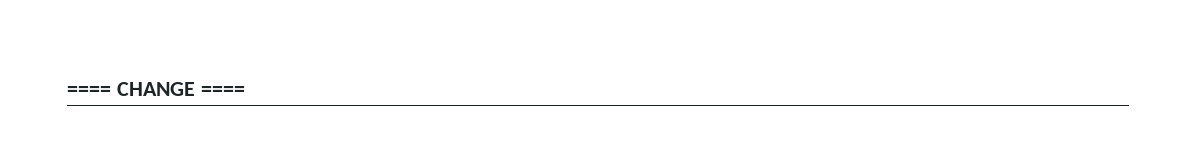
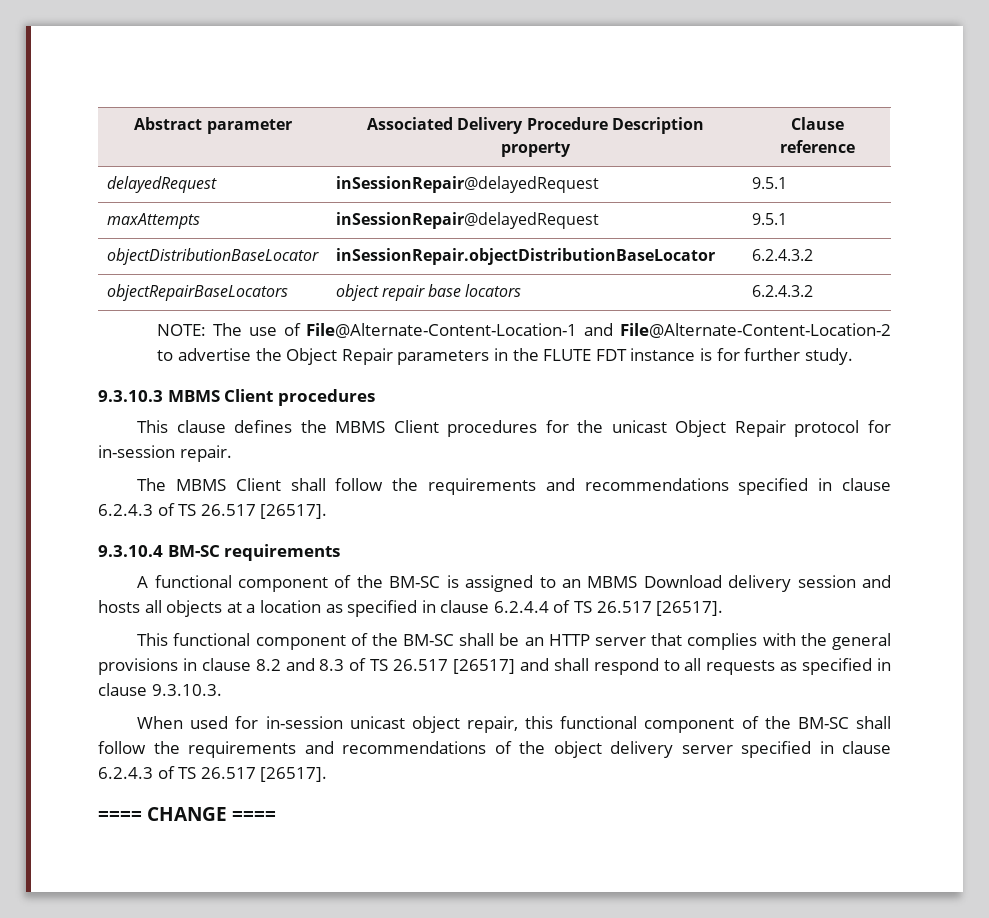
(67, 91) none -> [134,117,292,134] [367,117,704,134] [501,142,571,157] [790,117,844,130] [779,140,855,153] [106,176,217,193] [335,176,599,193] [751,177,787,189] [106,213,200,229] [335,212,599,229] [751,213,787,225] [106,248,319,265] [335,248,715,265] [751,249,813,261] [106,284,288,301] [335,284,522,301] [751,285,813,297] [157,323,891,338] [157,348,853,365] [98,389,375,406] [137,420,891,437] [98,445,232,462] [137,478,892,495] [98,503,328,519] [98,544,341,561] [137,575,892,592] [98,600,724,617] [137,633,891,650] [98,658,892,675] [98,683,222,696] [137,716,891,733] [98,741,891,758] [98,766,328,782] Abstract parameter | Associated Delivery Procedure Description property | Clause reference // delayedRequest | inSessionRepair@delayedRequest | 9.5.1 // maxAttempts | inSessionRepair@delayedRequest | 9.5.1 // objectDistributionBaseLocator | inSessionRepair.objectDistributionBaseLocator | 6.2.4.3.2 // objectRepairBaseLocators | object repair base locators | 6.2.4.3.2 // NOTE: The use of File@Alternate-Content-Location-1 and File@Alternate-Content-Location-2 to advertise the Object Repair parameters in the FLUTE FDT instance is for further study. // 9.3.10.3 MBMS Client procedures // This clause defines the MBMS Client procedures for the unicast Object Repair protocol for in-session repair. // The MBMS Client shall follow the requirements and recommendations specified in clause 6.2.4.3 of TS 26.517 [26517]. // 9.3.10.4 BM-SC requirements // A functional component of the BM-SC is assigned to an MBMS Download delivery session and hosts all objects at a location as specified in clause 6.2.4.4 of TS 26.517 [26517]. // This functional component of the BM-SC shall be an HTTP server that complies with the general provisions in clause 8.2 and 8.3 of TS 26.517 [26517] and shall respond to all requests as specified in clause 9.3.10.3. // When used for in-session unicast object repair, this functional component of the BM-SC shall follow the requirements and recommendations of the object delivery server specified in clause 6.2.4.3 of TS 26.517 [26517]. //

